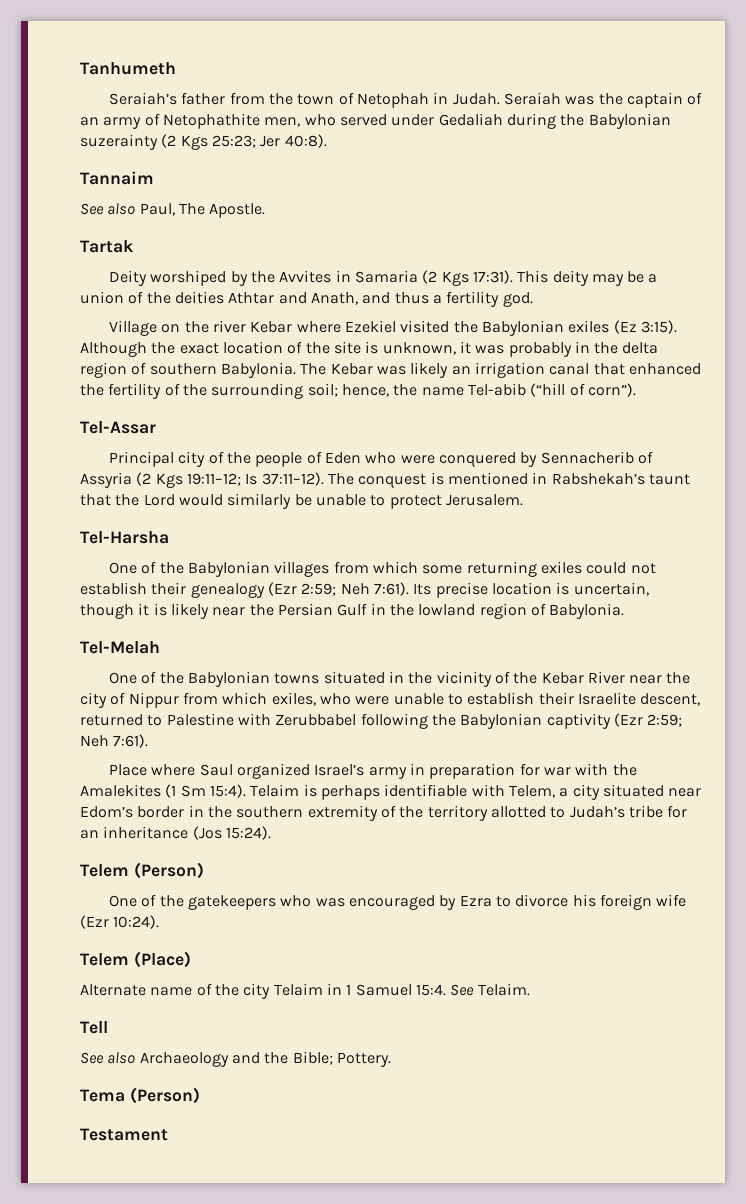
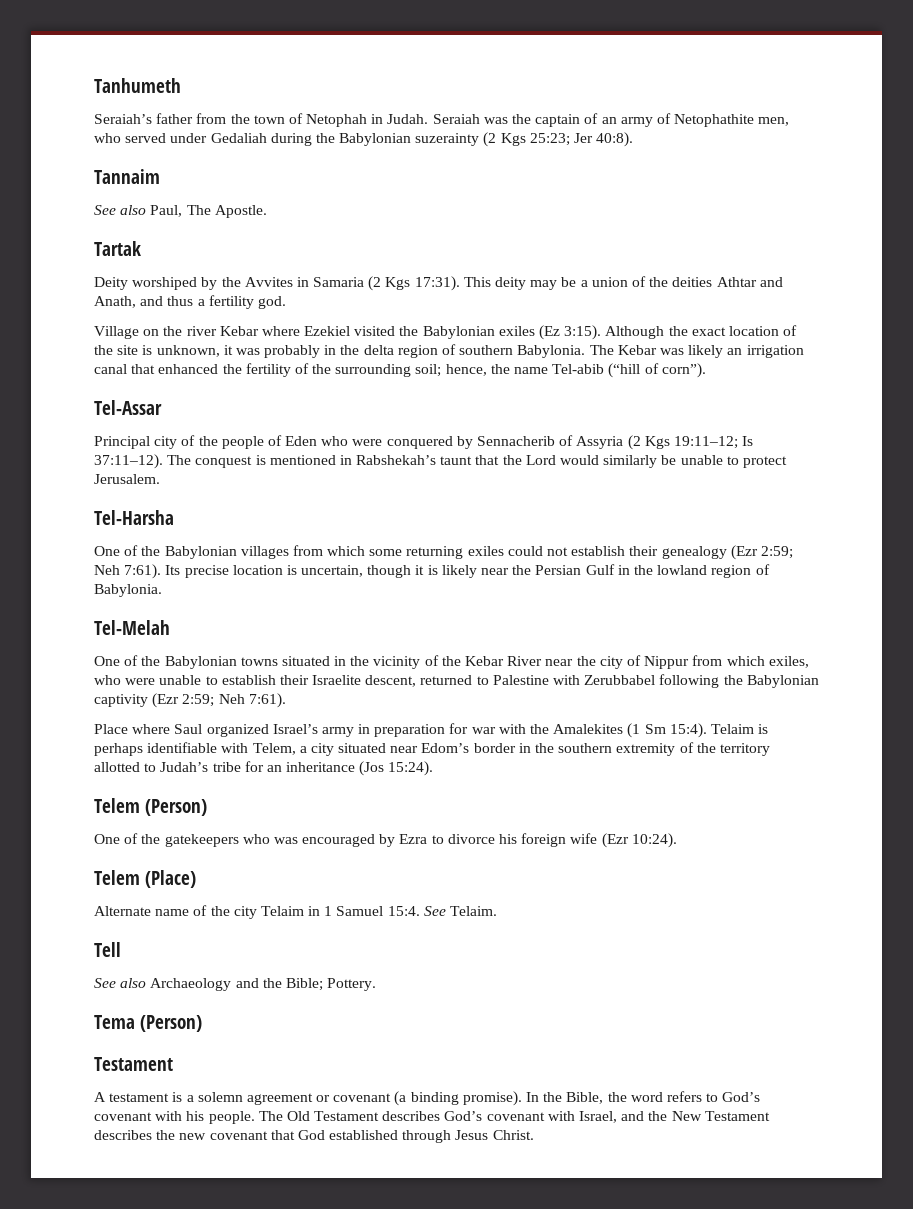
(168, 1134) none -> [94,1091,761,1106] [94,1111,770,1124] [94,1130,534,1143] // A testament is a solemn agreement or covenant (a binding promise). In the Bible, the word refers to God’s covenant with his people. The Old Testament describes God’s covenant with Israel, and the New Testament describes the new covenant that God established through Jesus Christ.

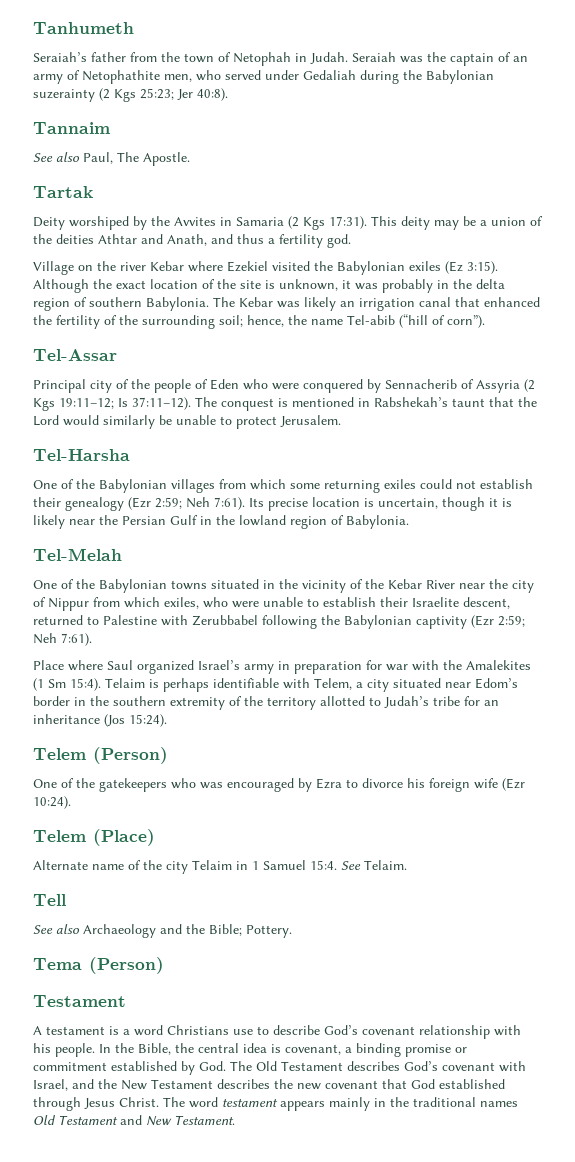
[197,1091,761,1106] [94,1111,255,1124] solemn agreement or covenant (a binding promise). In the Bible, the word refers to God’s covenant with his people. -> [134,1025,521,1039] [33,1043,467,1057] [33,1061,226,1075] word Christians use to describe God’s covenant relationship with his people. In the Bible, the central idea is covenant, a binding promise or commitment established by God.
(534, 1135) none -> [163,1097,518,1111] [33,1115,235,1126] The word testament appears mainly in the traditional names Old Testament and New Testament.

